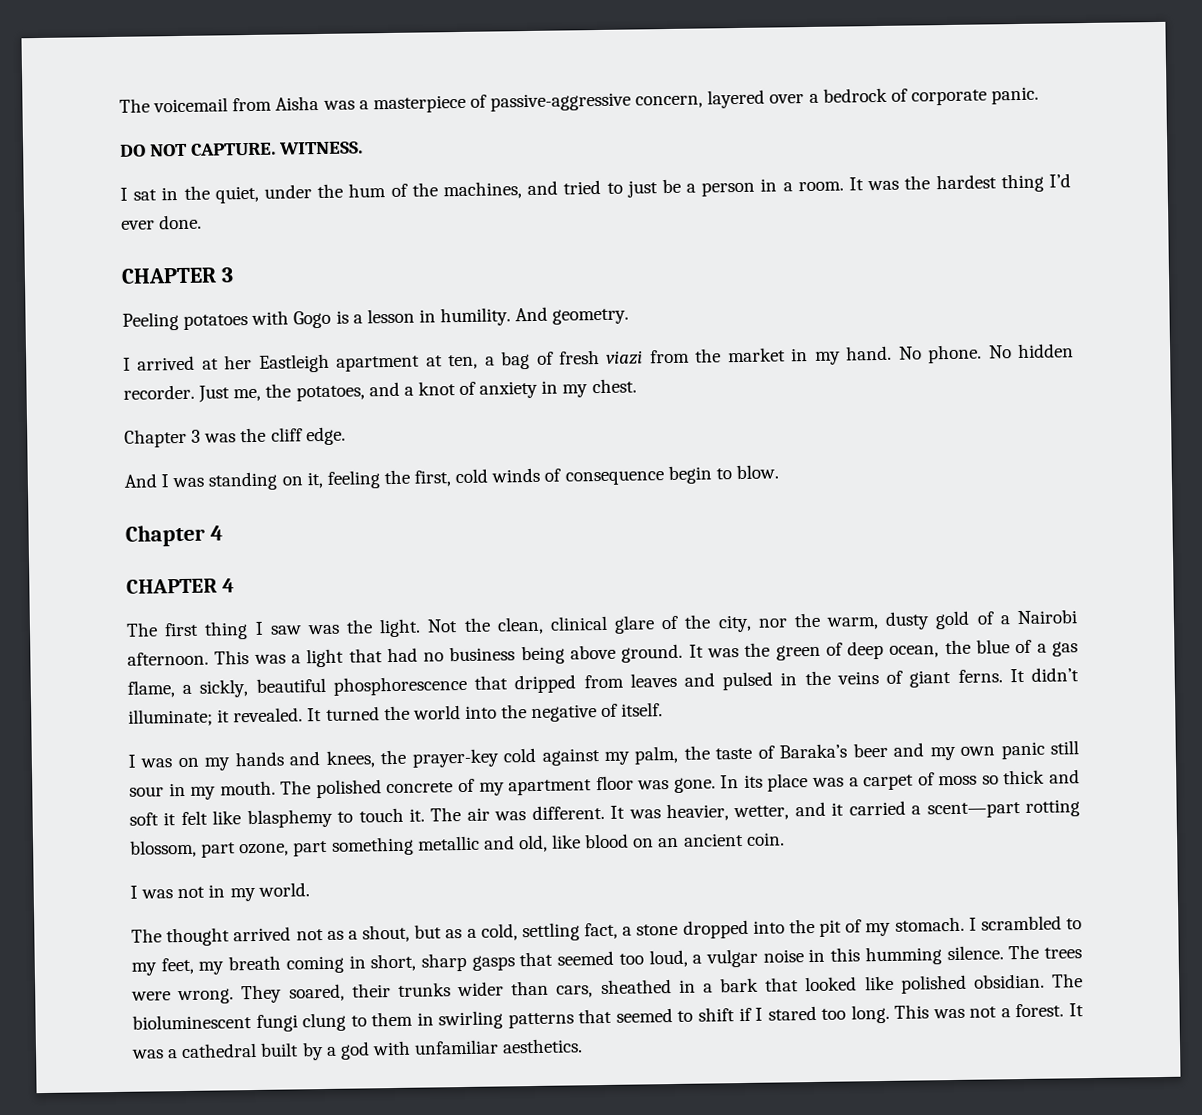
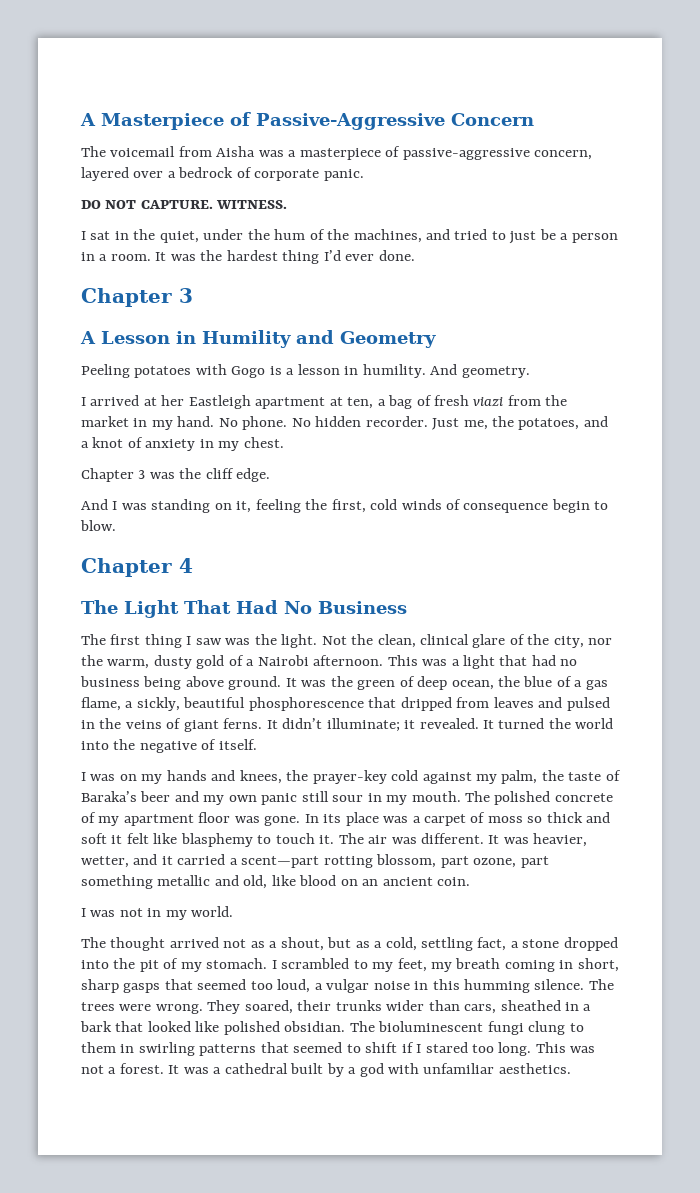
(119, 105) none -> [80,112,534,130] A Masterpiece of Passive-Aggressive Concern //
[121,267,234,284] CHAPTER 3 -> [81,288,193,307] [80,330,436,348] Chapter 3 // A Lesson in Humility and Geometry
[126,578,235,594] CHAPTER 4 -> [81,600,407,618] The Light That Had No Business

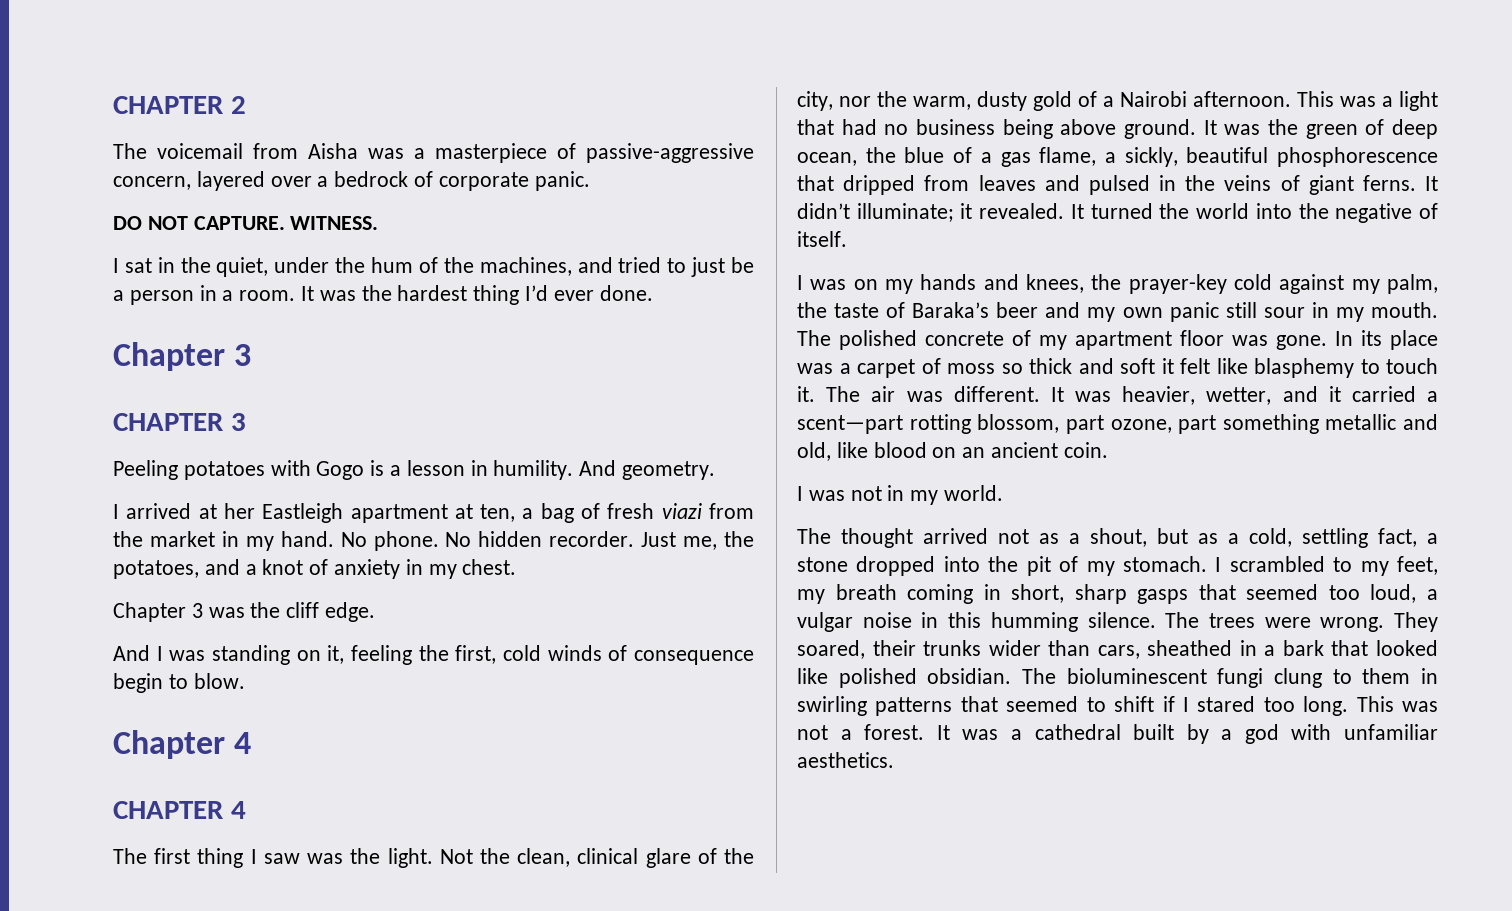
[80,112,534,130] A Masterpiece of Passive-Aggressive Concern -> [113,96,246,114] CHAPTER 2
[80,330,436,348] A Lesson in Humility and Geometry -> [113,413,246,431] CHAPTER 3
[81,600,407,618] The Light That Had No Business -> [113,801,246,819] CHAPTER 4

